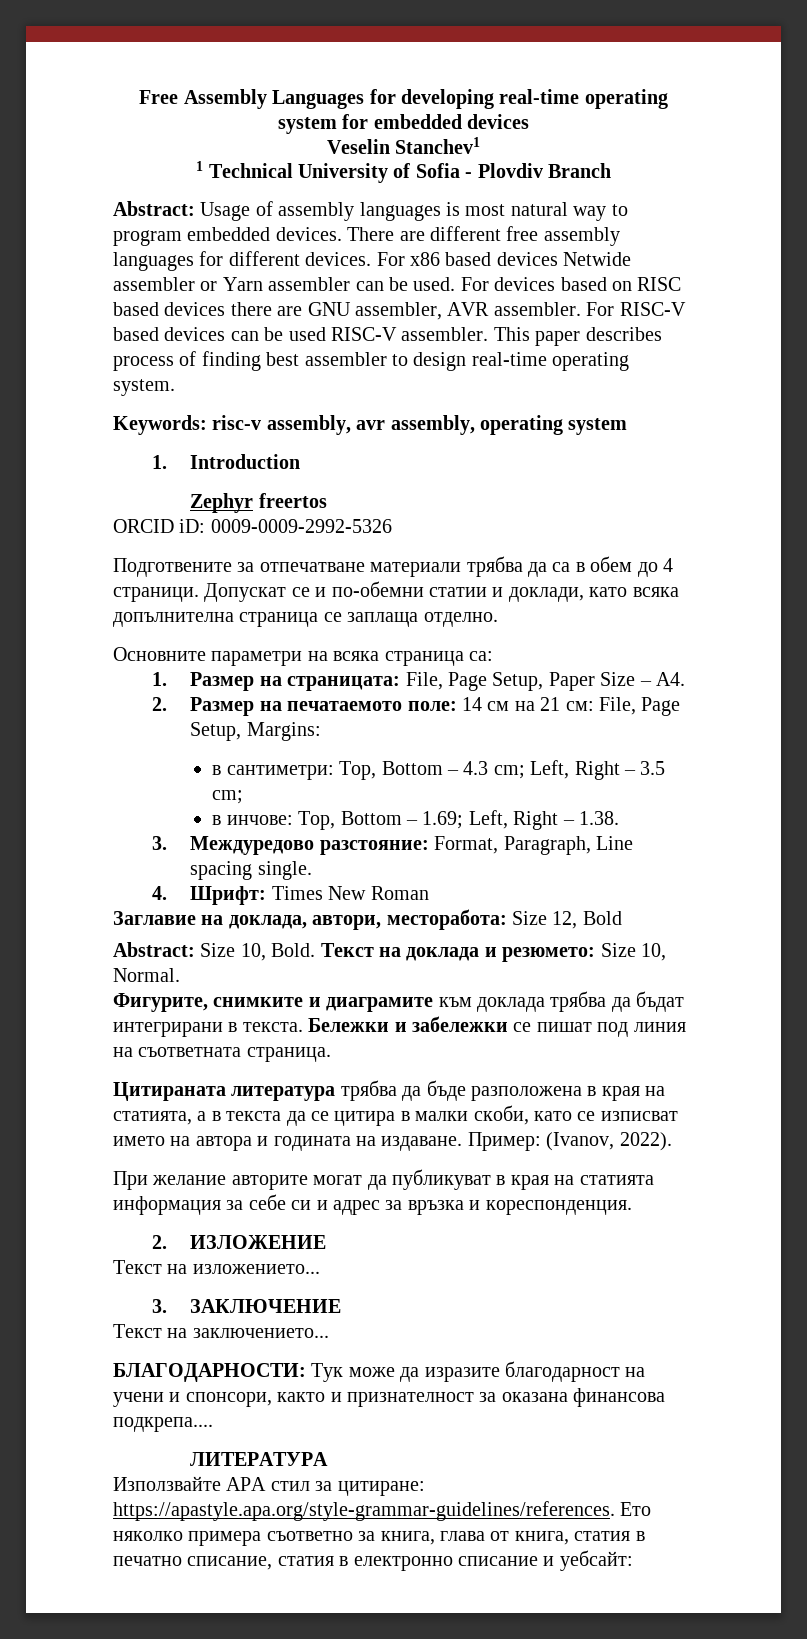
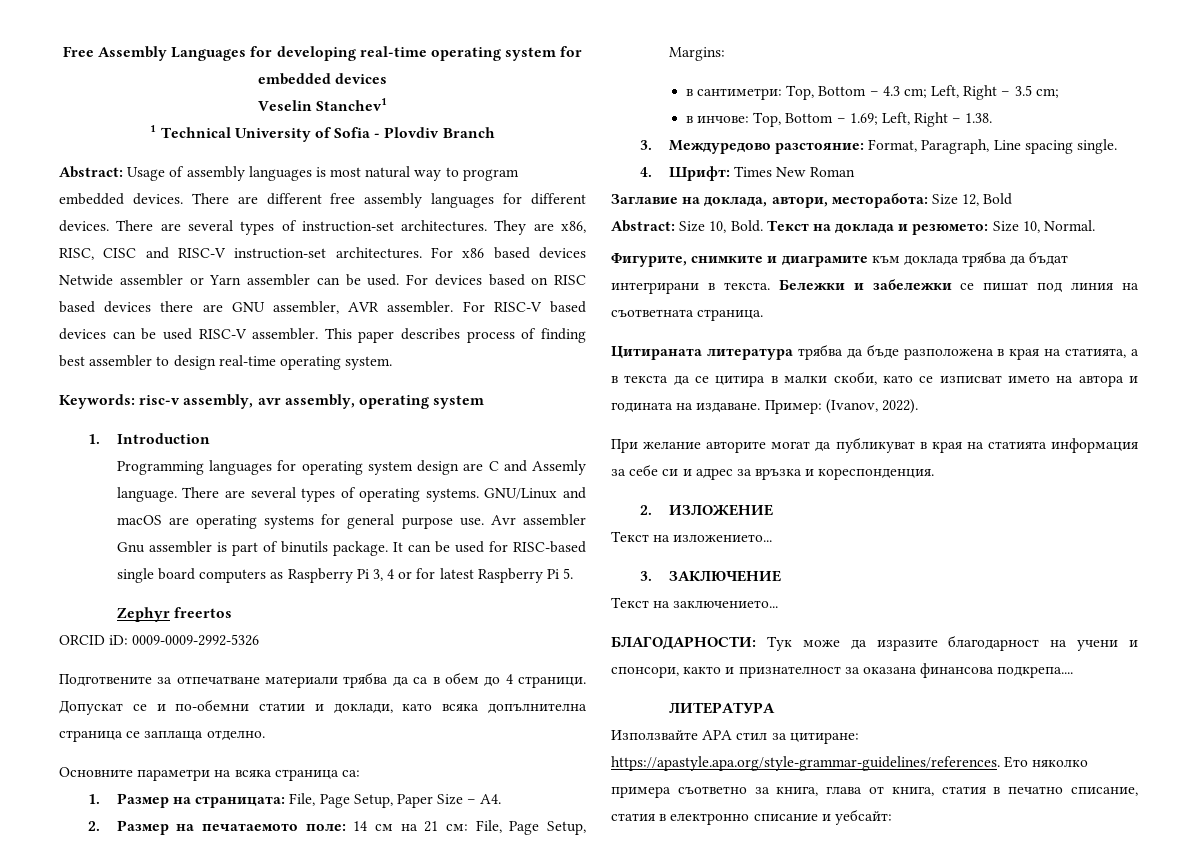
(372, 259) none -> [116,220,587,235] [59,247,422,260] There are several types of instruction-set architectures. They are x86, RISC, CISC and RISC-V instruction-set architectures.
(301, 461) none -> [116,460,586,475] [116,487,587,502] [116,514,586,529] [116,541,586,556] [116,568,574,583] // Programming languages for operating system design are C and Assemly language. There are several types of operating systems. GNU/Linux and macOS are operating systems for general purpose use. Avr assembler Gnu assembler is part of binutils package. It can be used for RISC-based single board computers as Raspberry Pi 3, 4 or for latest Raspberry Pi 5.

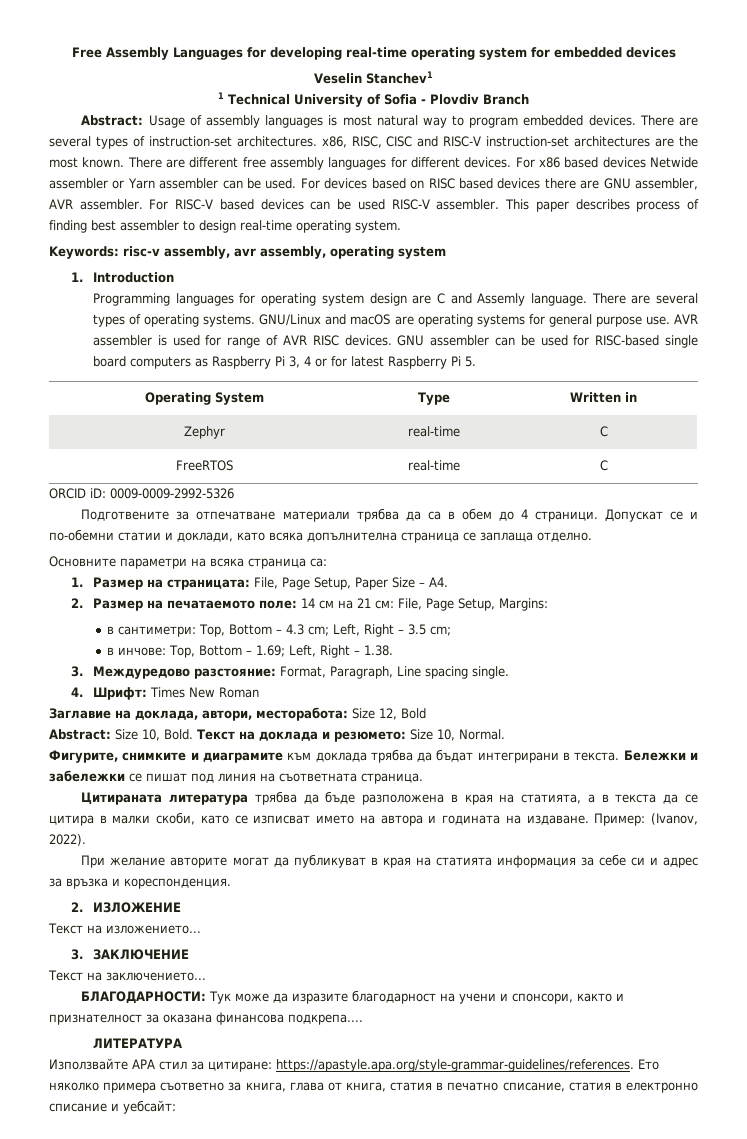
(258, 200) none -> [49,136,698,149] [49,157,185,168] several types of instruction-set architectures. x86, RISC, CISC and RISC-V instruction-set architectures are the most known. There are
[116,220,587,235] [59,247,422,260] There are several types of instruction-set architectures. They are x86, RISC, CISC and RISC-V instruction-set architectures. -> (512, 162) none
[490,514,586,526] [116,541,403,556] Avr assembler Gnu assembler is part of binutils package. It -> [674,314,699,324] [93,335,490,348] AVR assembler is used for range of AVR RISC devices. GNU assembler
[116,607,232,622] // Zephyr freertos -> [144,392,264,405] [418,392,451,405] [570,392,637,403] [183,426,225,439] [408,426,460,437] [599,426,608,437] [175,460,233,471] [408,460,460,471] [599,460,608,471] // Operating System | Type | Written in // Zephyr | real-time | C // FreeRTOS | real-time | C

